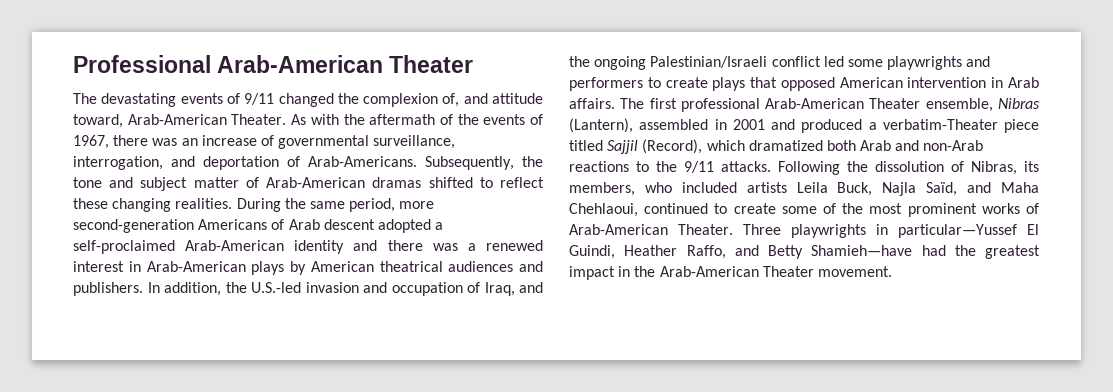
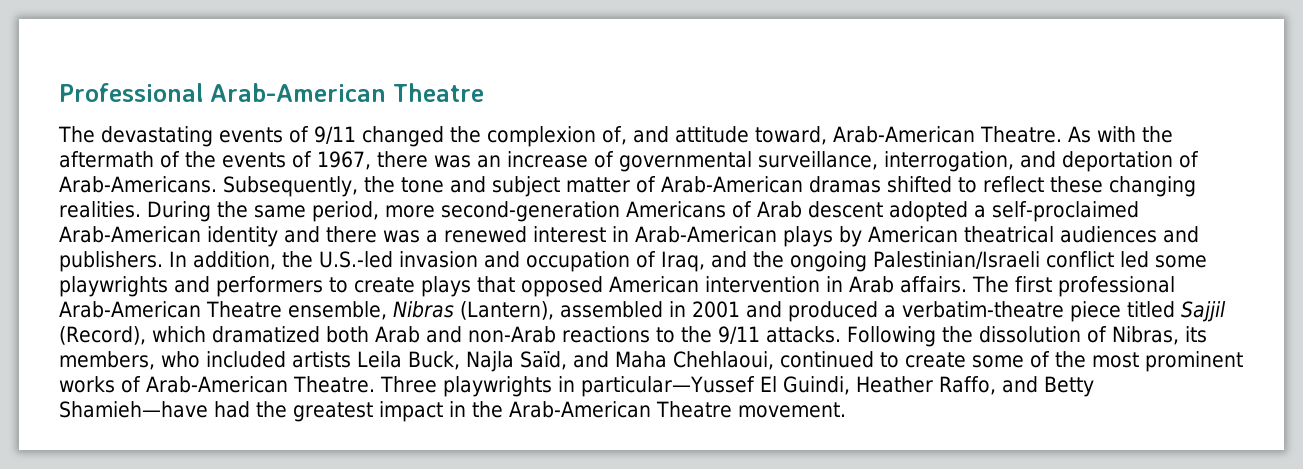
[389,55,474,73] Theater -> [393,83,484,102] Theatre
[231,114,287,125] Theater. -> [980,126,1062,143] Theatre.
[869,98,921,109] Theater -> [206,301,282,318] Theatre
[882,119,998,130] verbatim-Theater -> [902,301,1064,318] verbatim-theatre
[678,224,733,235] Theater. -> [293,376,375,393] Theatre.
[762,266,814,277] Theater -> [656,401,732,418] Theatre

